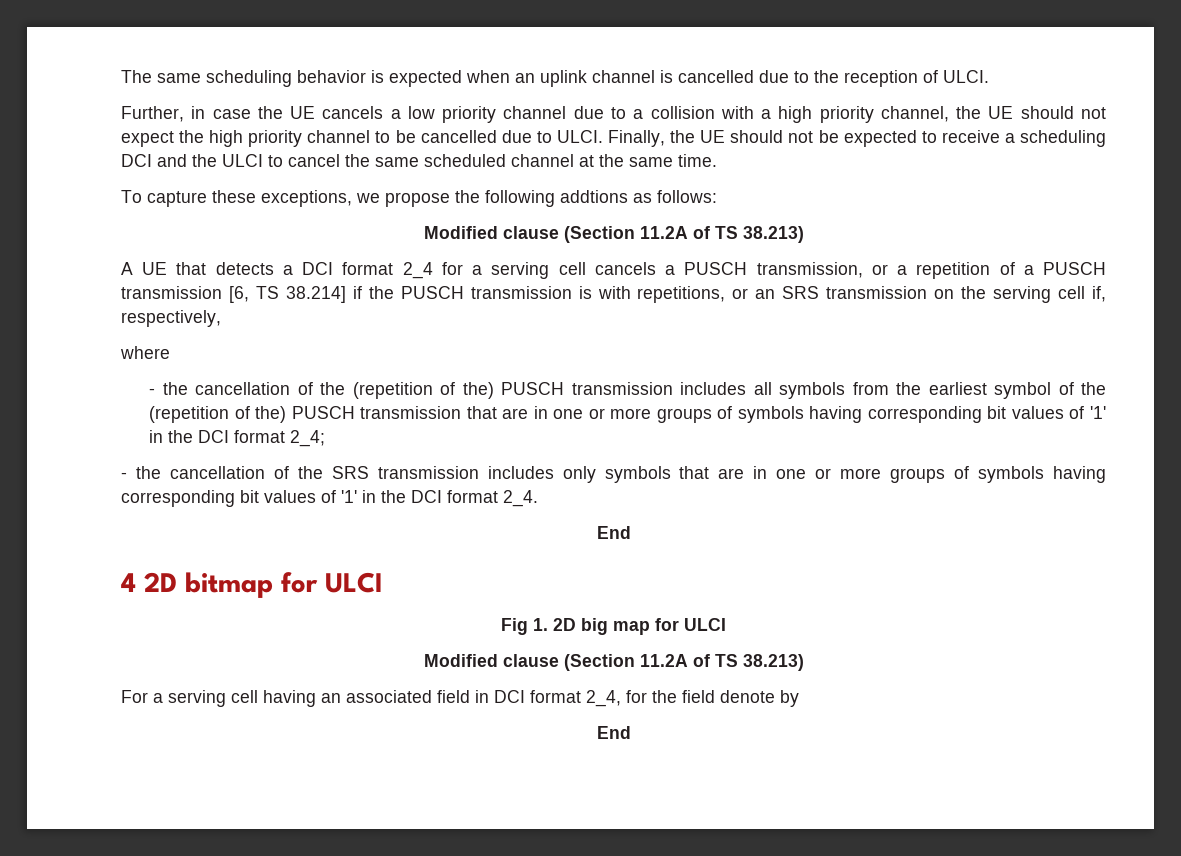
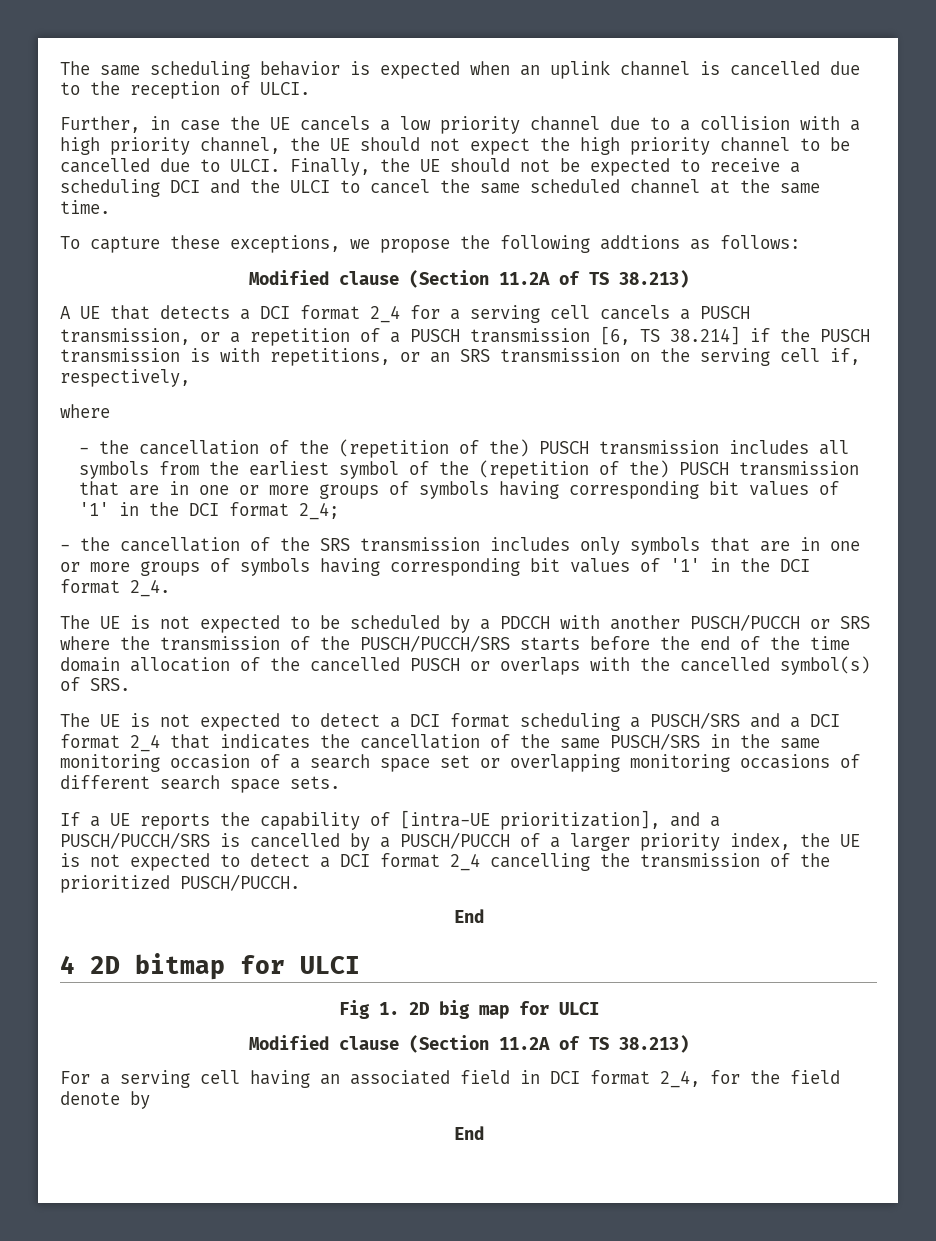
(538, 498) none -> [60,614,870,633] [60,635,850,652] [60,656,870,675] [60,677,130,691] [60,712,840,731] [60,733,820,752] [60,754,860,772] [60,775,340,793] [60,810,720,830] [60,832,860,851] [60,853,830,871] [60,874,300,893] // The UE is not expected to be scheduled by a PDCCH with another PUSCH/PUCCH or SRS where the transmission of the PUSCH/PUCCH/SRS starts before the end of the time domain allocation of the cancelled PUSCH or overlaps with the cancelled symbol(s) of SRS. // The UE is not expected to detect a DCI format scheduling a PUSCH/SRS and a DCI format 2_4 that indicates the cancellation of the same PUSCH/SRS in the same monitoring occasion of a search space set or overlapping monitoring occasions of different search space sets. // If a UE reports the capability of [intra-UE prioritization], and a PUSCH/PUCCH/SRS is cancelled by a PUSCH/PUCCH of a larger priority index, the UE is not expected to detect a DCI format 2_4 cancelling the transmission of the prioritized PUSCH/PUCCH.

